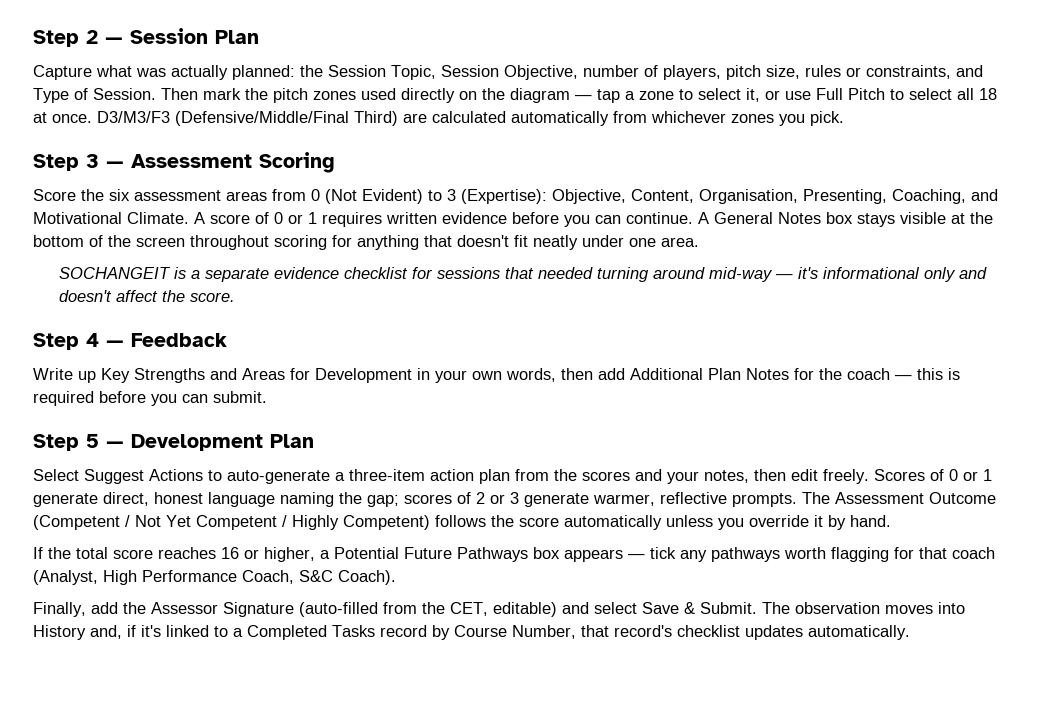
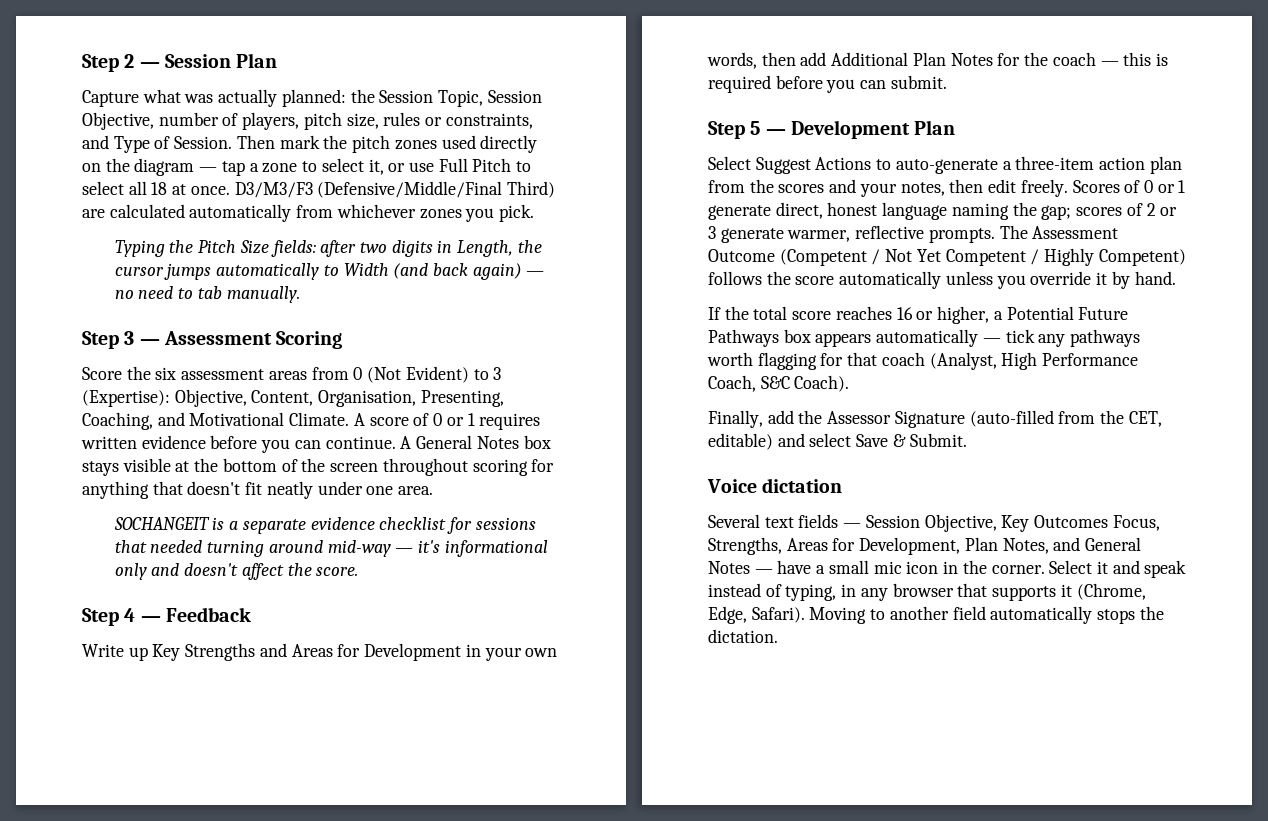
(844, 118) none -> [114,240,542,257] [114,263,545,280] [114,286,300,303] // Typing the Pitch Size fields: after two digits in Length, the cursor jumps automatically to Width (and back again) — no need to tab manually.
(623, 555) none -> [876,329,979,347] automatically
[762,602,965,614] [33,625,910,640] The observation moves into History and, if it's linked to a Completed Tasks record by Course Number, that record's checklist updates automatically. -> [707,478,843,493] [708,514,1160,532] [708,537,1142,555] [708,560,1187,578] [708,583,1146,601] [708,606,1164,624] [708,629,778,643] // Voice dictation // Several text fields — Session Objective, Key Outcomes Focus, Strengths, Areas for Development, Plan Notes, and General Notes — have a small mic icon in the corner. Select it and speak instead of typing, in any browser that supports it (Chrome, Edge, Safari). Moving to another field automatically stops the dictation.

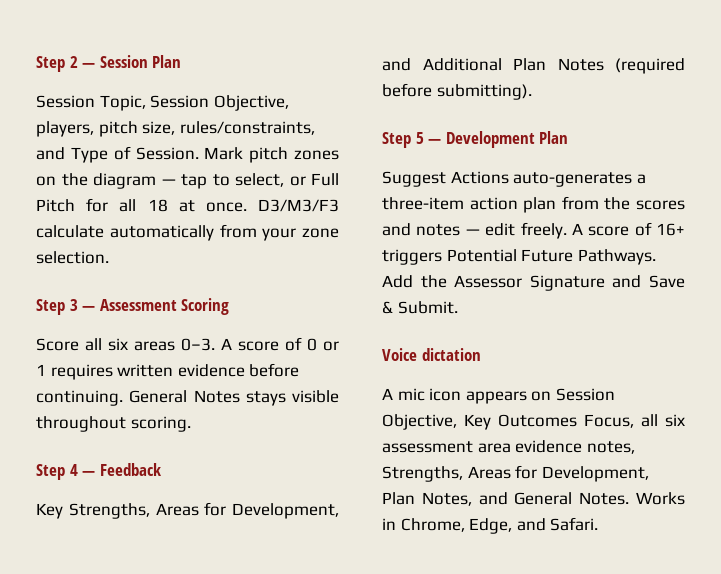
[82,89,375,107] Capture what was actually planned: the -> (182, 61) none
[158,112,239,126] number of -> (289, 103) none
[383,112,533,129] rules or constraints, -> [179,121,315,135] rules/constraints,
[236,135,538,153] Then mark the pitch zones used directly -> [204,147,339,163] Mark pitch zones
[249,158,532,175] [82,181,124,195] a zone to select it, or use Full Pitch to select -> [212,173,339,187] [36,198,109,212] to select, or Full Pitch for
[317,181,556,198] [82,204,535,222] [114,240,542,257] [114,263,545,280] [114,286,300,303] (Defensive/Middle/Final Third) are calculated automatically from whichever zones you pick. // Typing the Pitch Size fields: after two digits in Length, the cursor jumps automatically to Width (and back again) — no need to tab manually. -> [36,224,339,241] [36,251,109,264] calculate automatically from your zone selection.
[126,366,502,383] [82,389,504,407] [82,412,350,430] the six assessment areas from 0 (Not Evident) to 3 (Expertise): Objective, Content, Organisation, Presenting, Coaching, and Motivational Climate. -> [85,338,215,351] all six areas 0–3.
[261,435,551,453] you can continue. A General Notes box -> [36,390,240,406] continuing. General Notes
[175,458,555,476] [82,481,434,499] [113,517,536,534] [114,540,548,557] [114,563,359,580] [82,607,251,626] [82,643,558,661] [707,52,1168,69] [708,75,947,93] at the bottom of the screen throughout scoring for anything that doesn't fit neatly under one area. // SOCHANGEIT is a separate evidence checklist for sessions that needed turning around mid-way — it's informational only and doesn't affect the score. // Step 4 — Feedback // Write up Key Strengths and Areas for Development in your own words, then add Additional Plan Notes for the coach — this is required before you can submit. -> [36,416,191,432] [36,463,161,480] [36,502,339,519] [382,58,685,74] [382,83,532,100] throughout scoring. // Step 4 — Feedback // Key Strengths, Areas for Development, and Additional Plan Notes (required before submitting).
[708,156,751,170] Select -> (569, 137) none
[876,159,998,174] to auto-generate -> [513,172,633,187] auto-generates
[859,179,1186,197] [708,202,1178,220] [708,225,1119,243] [708,248,1186,266] [708,271,1176,289] [708,306,1129,324] [708,329,1141,347] [707,352,1139,370] [708,375,850,392] [708,410,1162,428] [708,433,852,450] your notes, then edit freely. Scores of 0 or 1 generate direct, honest language naming the gap; scores of 2 or 3 generate warmer, reflective prompts. The Assessment Outcome (Competent / Not Yet Competent / Highly Competent) follows the score automatically unless you override it by hand. // If the total score reaches 16 or higher, a Potential Future Pathways box appears automatically — tick any pathways worth flagging for that coach (Analyst, High Performance Coach, S&C Coach). // Finally, add the Assessor Signature (auto-filled from the CET, editable) and select -> [416,222,685,239] [382,249,656,265] [382,275,642,291] notes — edit freely. A score of 16+ triggers Potential Future Pathways. Add the Assessor Signature and
[708,514,862,528] Several text fields — -> [382,388,552,404] A mic icon appears on
(1160, 523) none -> [641,414,685,427] [382,440,635,454] all six assessment area evidence notes,
[708,560,1187,578] [708,583,1146,601] [708,606,1164,624] [708,629,778,643] Notes — have a small mic icon in the corner. Select it and speak instead of typing, in any browser that supports it (Chrome, Edge, Safari). Moving to another field automatically stops the dictation. -> [579,492,685,505] [382,517,599,534] Notes. Works in Chrome, Edge, and Safari.

